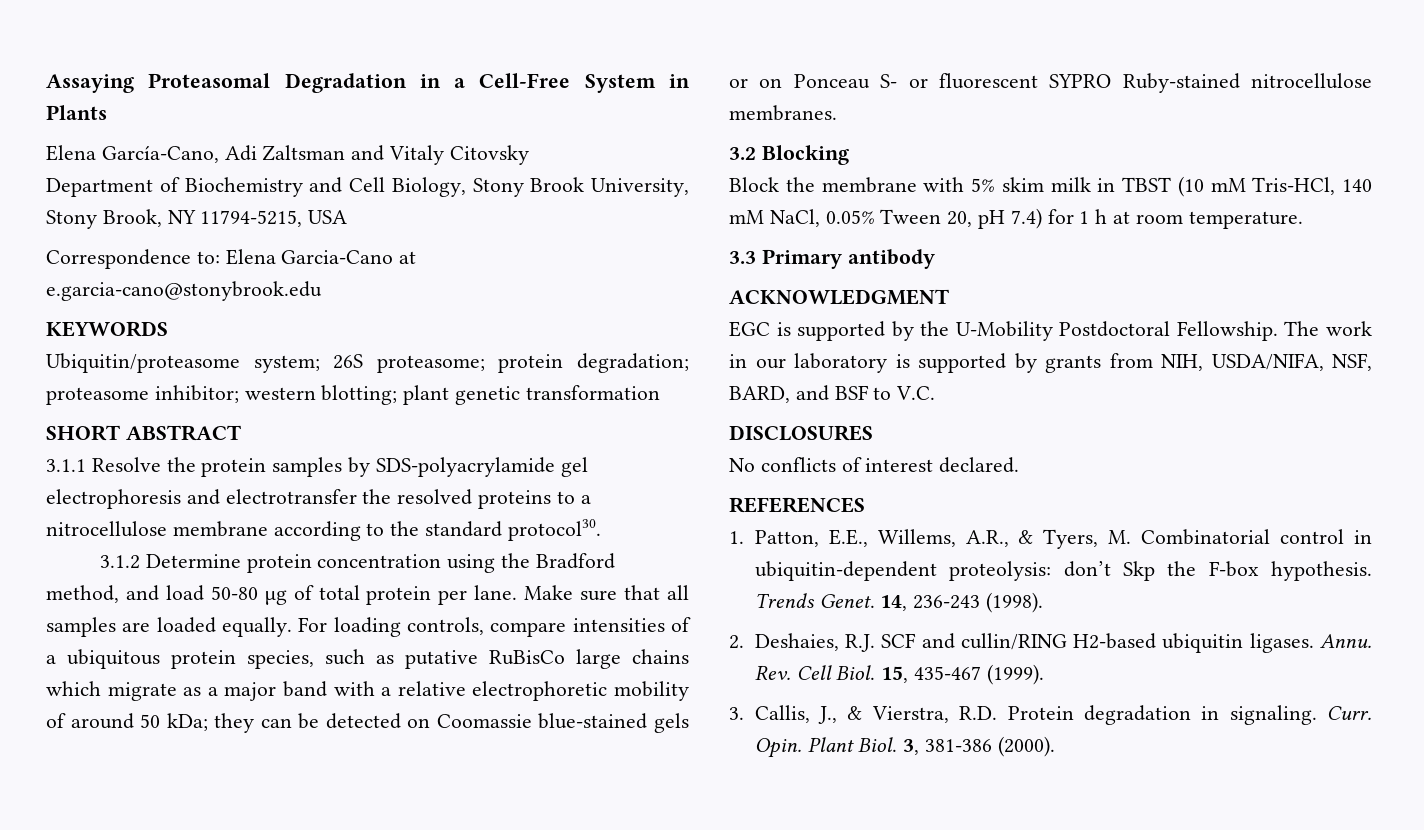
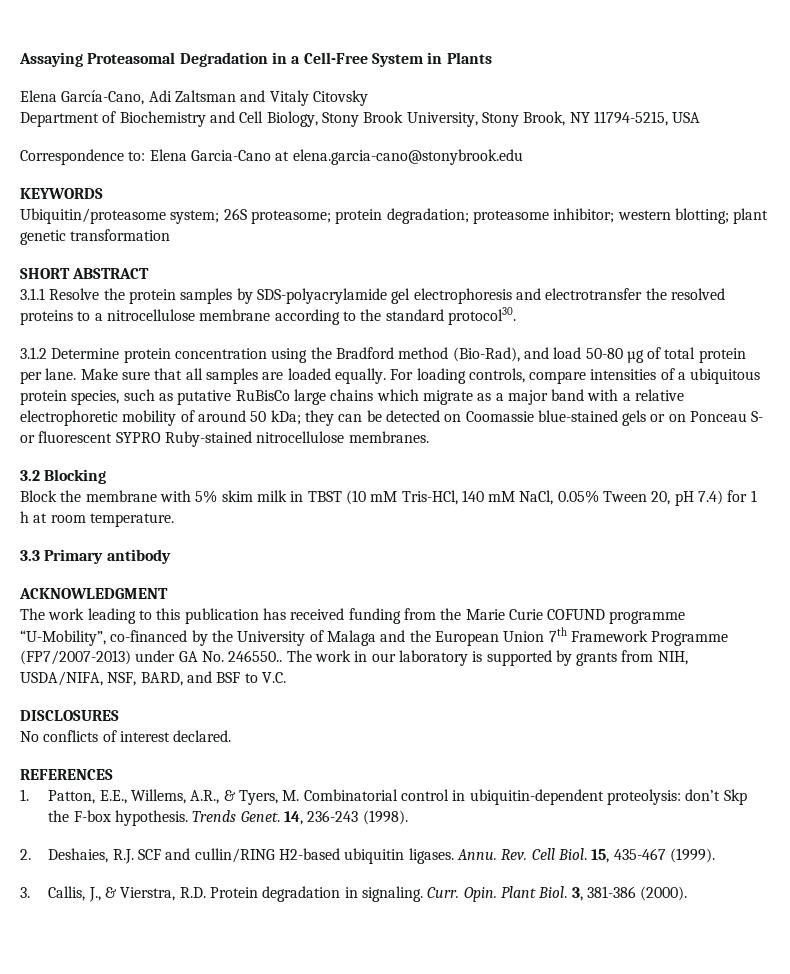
[46,281,322,301] e.garcia-cano@stonybrook.edu -> [292,149,523,165] elena.garcia-cano@stonybrook.edu
[46,585,119,603] method, -> [398,347,520,362] method (Bio-Rad),
[729,321,1278,341] EGC is supported by the U-Mobility Postdoctoral Fellowship. -> [20,608,686,624] [20,627,729,646] [20,650,283,665] The work leading to this publication has received funding from the Marie Curie COFUND programme “U-Mobility”, co-financed by the University of Malaga and the European Union 7th Framework Programme (FP7/2007-2013) under GA No. 246550..

